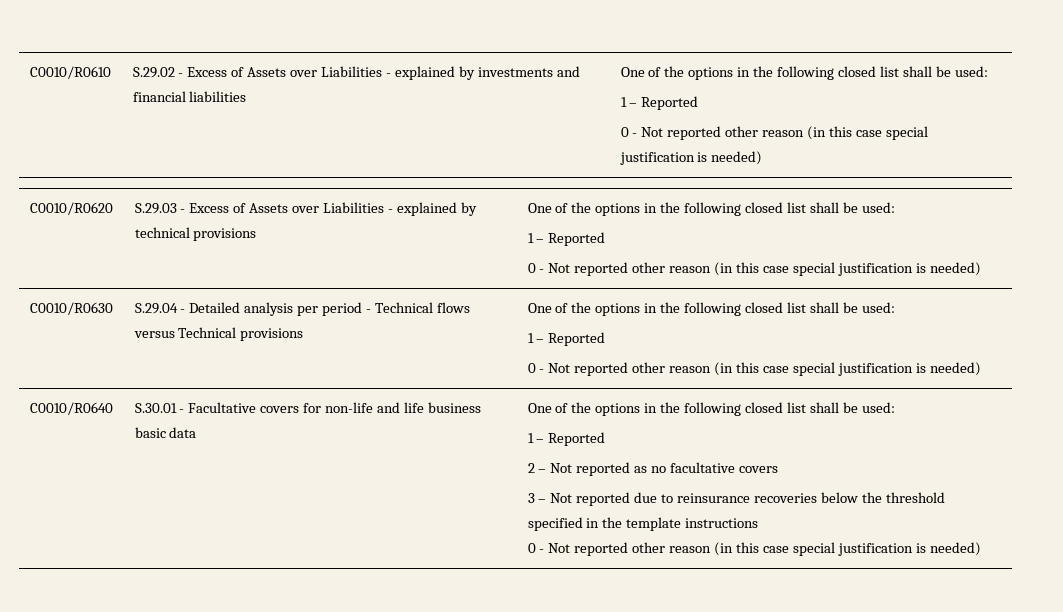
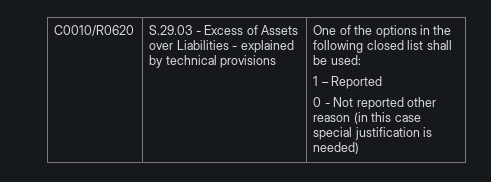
[29,66,111,79] [132,66,580,80] [132,91,247,102] [620,66,988,80] [620,96,699,110] [620,126,928,140] [619,151,763,165] C0010/R0610 | S.29.02 - Excess of Assets over Liabilities - explained by investments and financial liabilities | One of the options in the following closed list shall be used: // 1 – Reported // 0 - Not reported other reason (in this case special justification is needed) // -> (54, 30) none
[29,302,113,315] [134,302,470,316] [133,327,304,341] [527,302,895,316] [527,332,606,346] [527,362,981,376] [29,402,113,415] [134,402,481,413] [134,427,197,438] [527,402,895,416] [527,432,606,446] [527,462,778,476] [527,492,945,506] [527,517,759,531] [527,542,981,556] // C0010/R0630 | S.29.04 - Detailed analysis per period - Technical flows versus Technical provisions | One of the options in the following closed list shall be used: // 1 – Reported // 0 - Not reported other reason (in this case special justification is needed) // C0010/R0640 | S.30.01 - Facultative covers for non-life and life business basic data | One of the options in the following closed list shall be used: // 1 – Reported // 2 – Not reported as no facultative covers // 3 – Not reported due to reinsurance recoveries below the threshold specified in the template instructions // 0 - Not reported other reason (in this case special justification is needed) -> (360, 148) none

